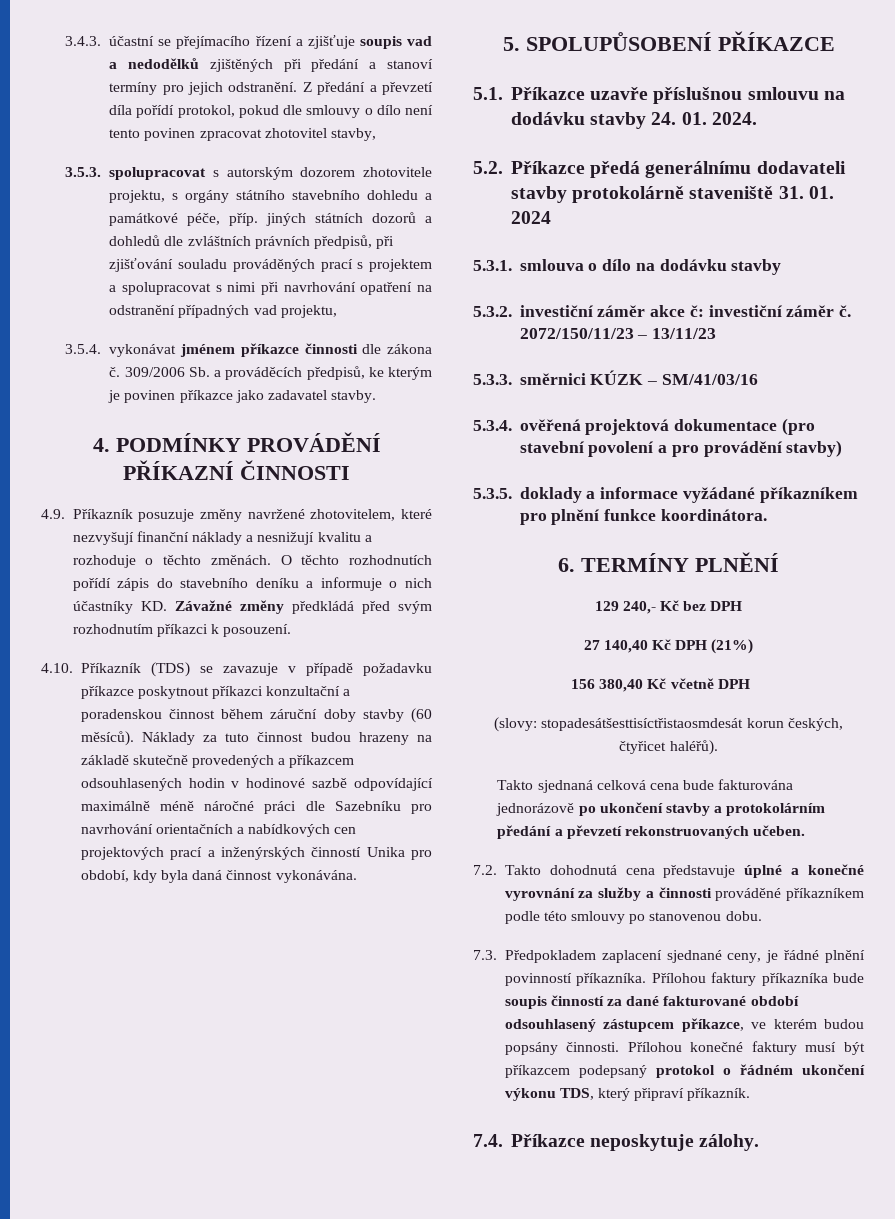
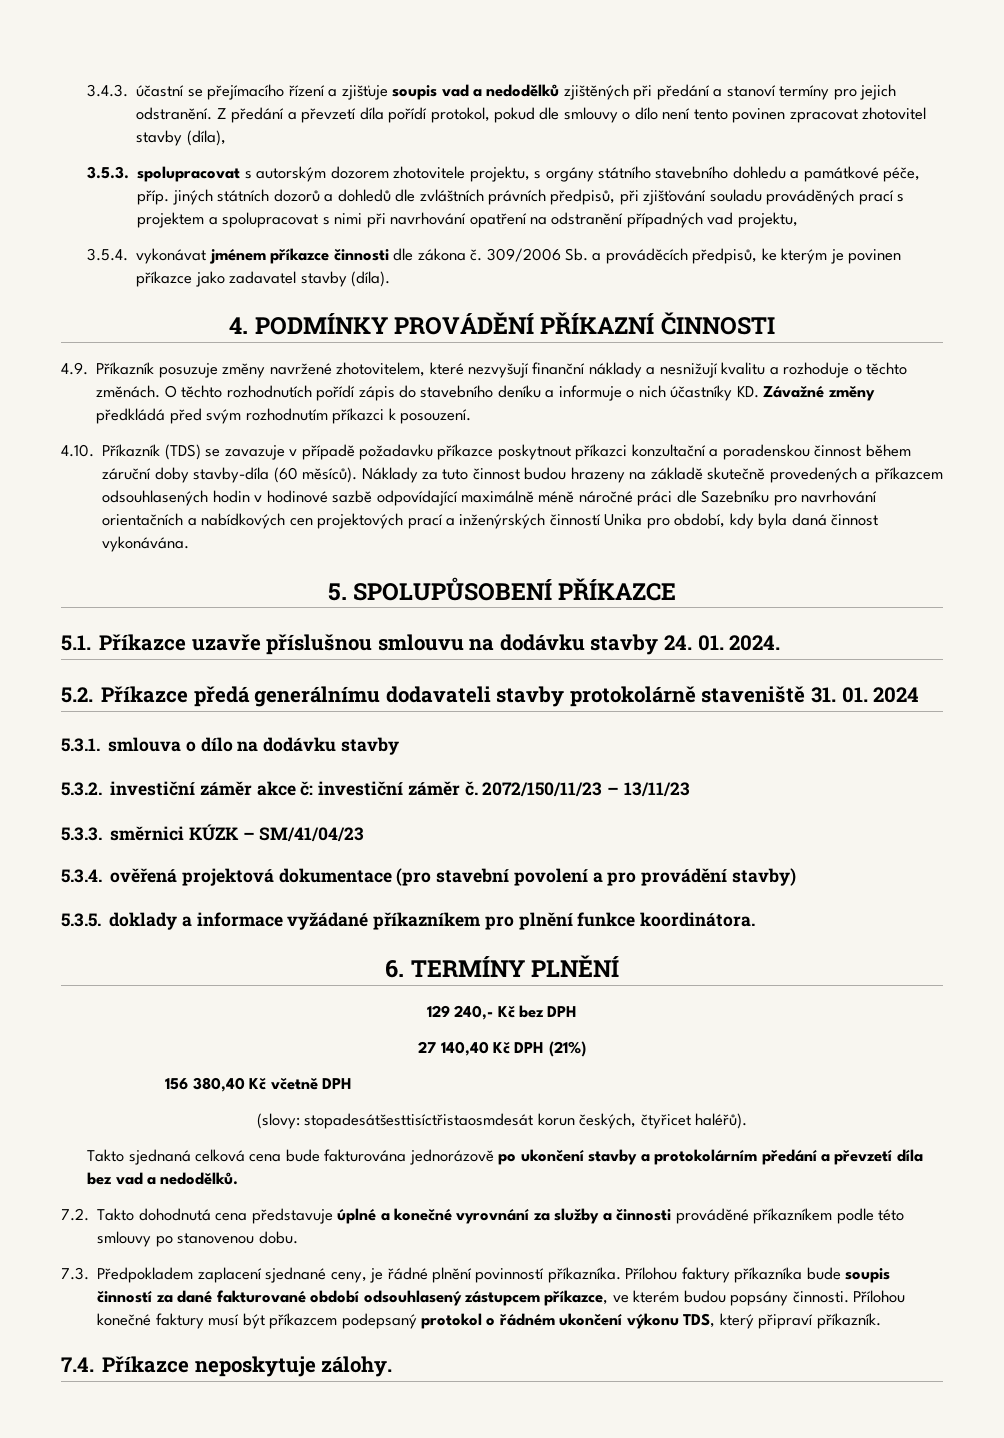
[330,128,376,141] stavby, -> [136,130,226,146] stavby (díla),
[331,390,377,403] stavby. -> [300,271,391,287] stavby (díla).
[362,709,404,722] stavby -> [193,467,270,483] stavby-díla
[661,374,758,385] SM/41/03/16 -> [259,827,365,842] SM/41/04/23
[625,825,806,839] rekonstruovaných učeben. -> [896,1149,923,1162] [87,1172,239,1185] díla bez vad a nedodělků.

